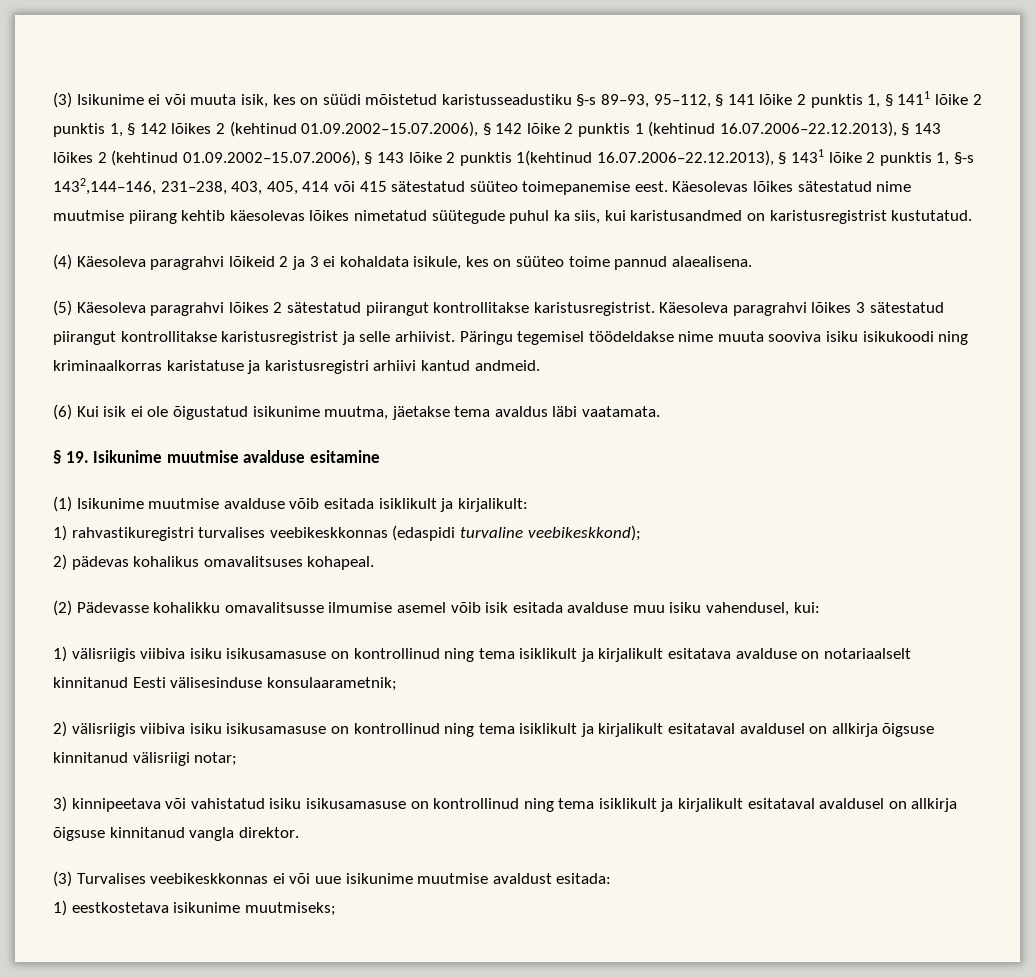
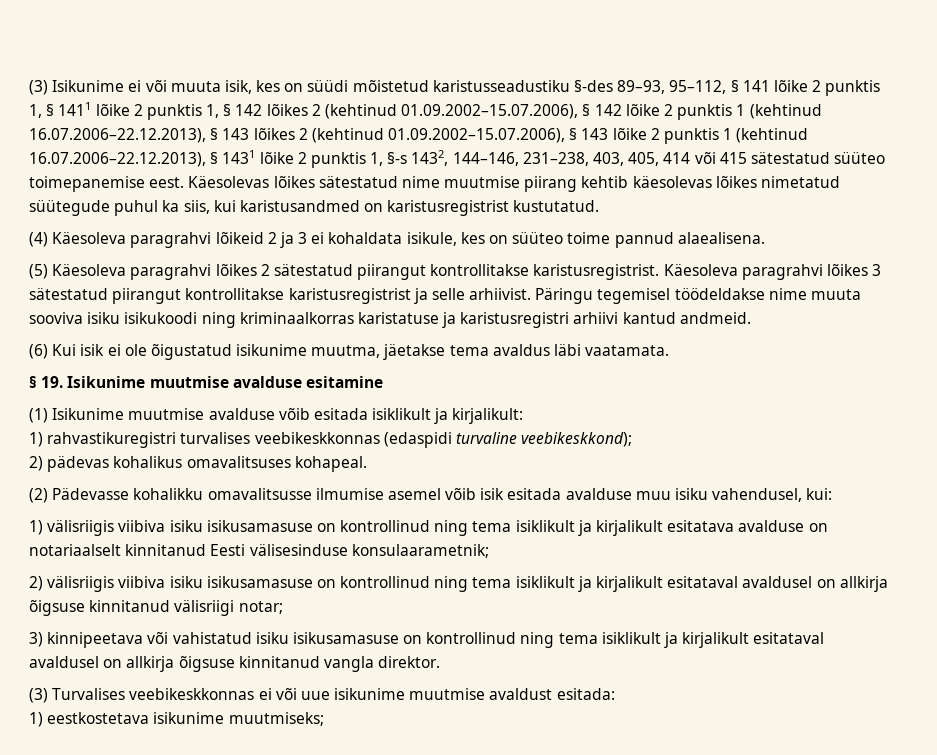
[576,94,597,107] §-s -> [574,80,614,92] §-des
[516,150,593,166] 1(kehtinud -> [723,128,809,143] 1 (kehtinud
[53,178,156,195] 1432,144–146, -> [411,150,519,166] 1432, 144–146,

